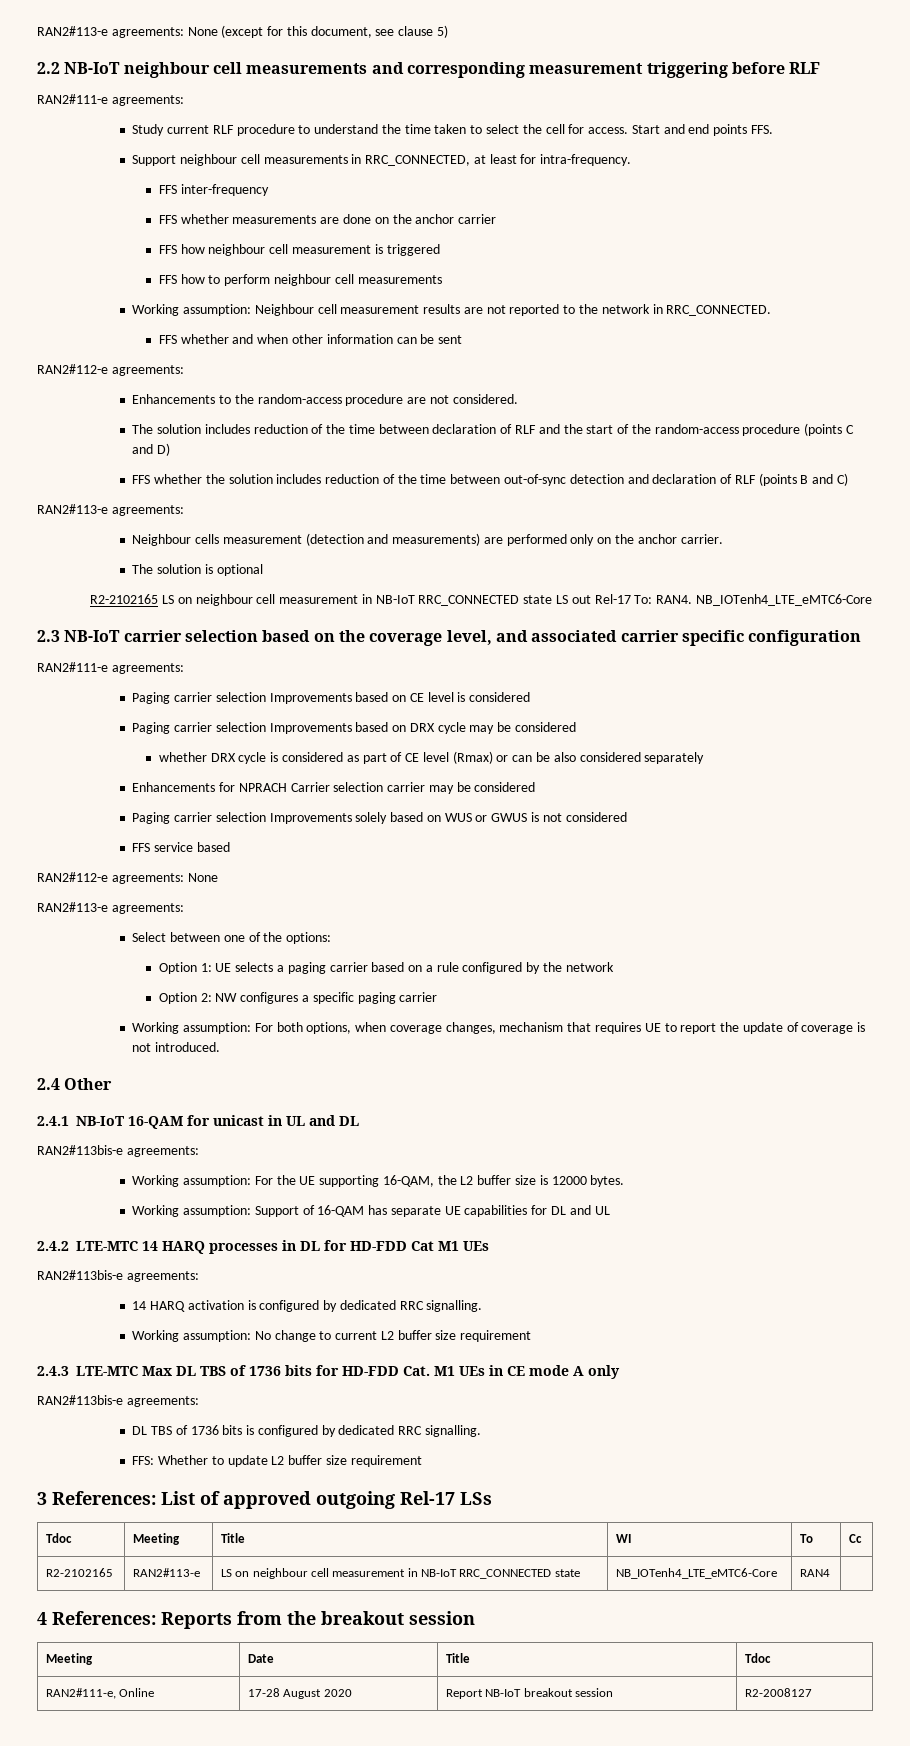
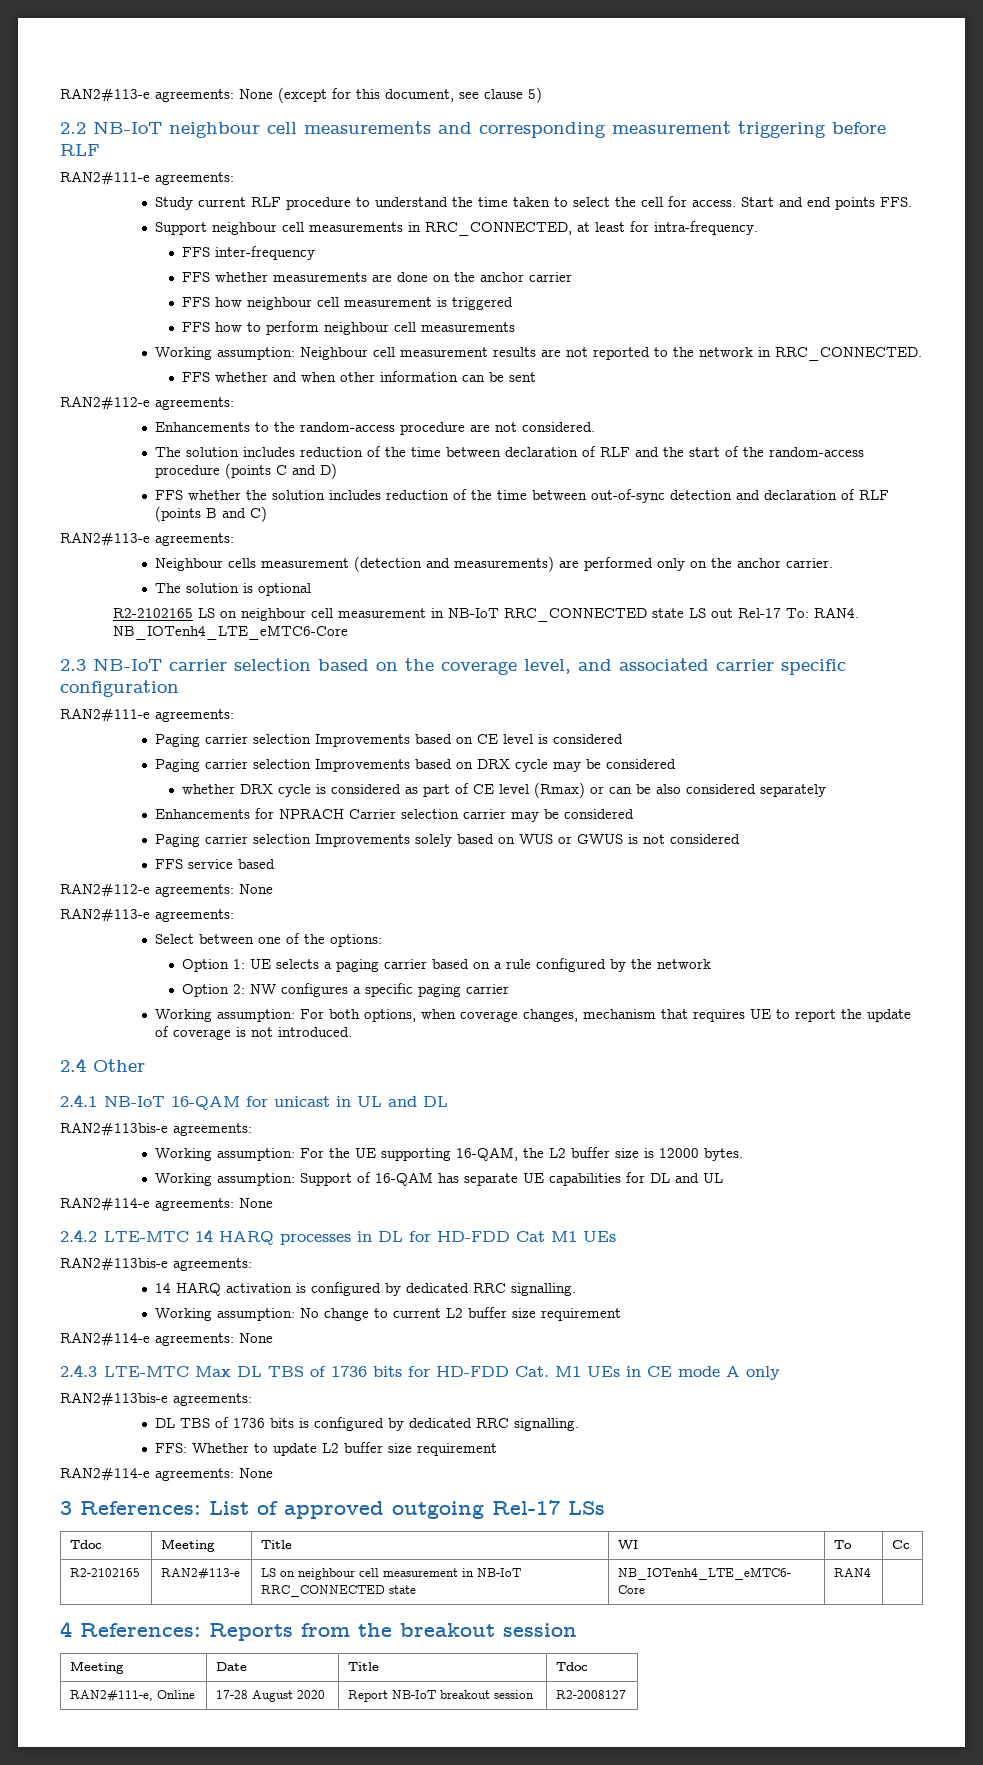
(610, 1210) none -> [60,1197,273,1211] // RAN2#114-e agreements: None
(532, 1336) none -> [60,1332,273,1346] // RAN2#114-e agreements: None
(422, 1461) none -> [60,1467,273,1481] // RAN2#114-e agreements: None

